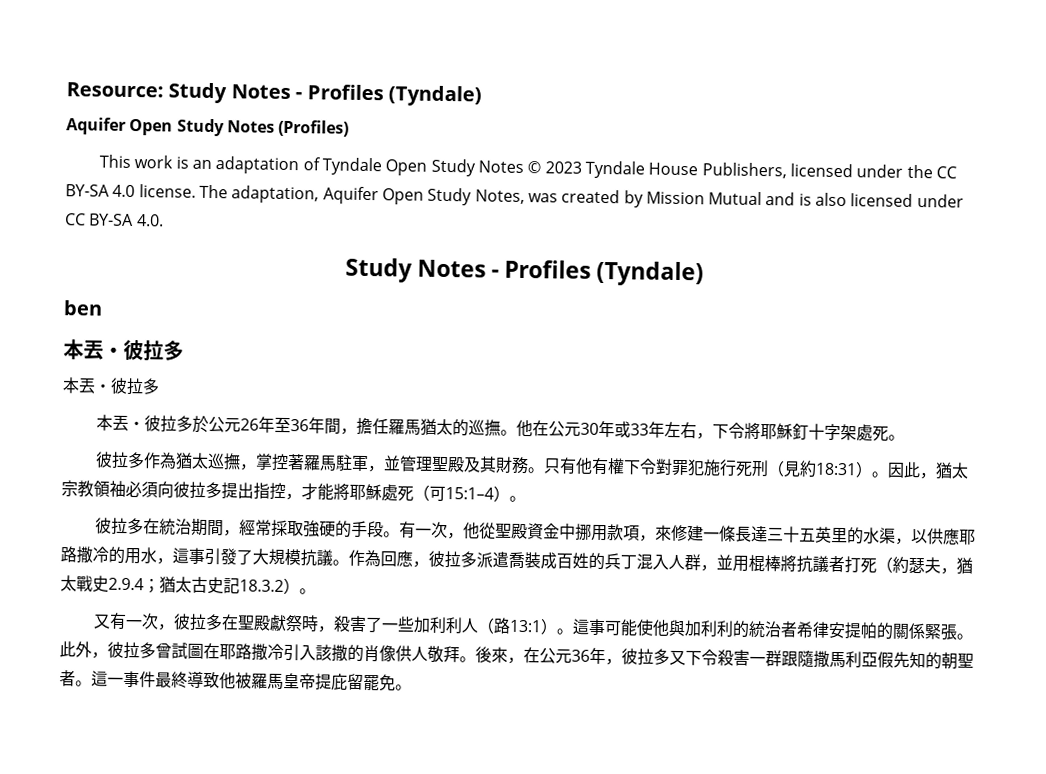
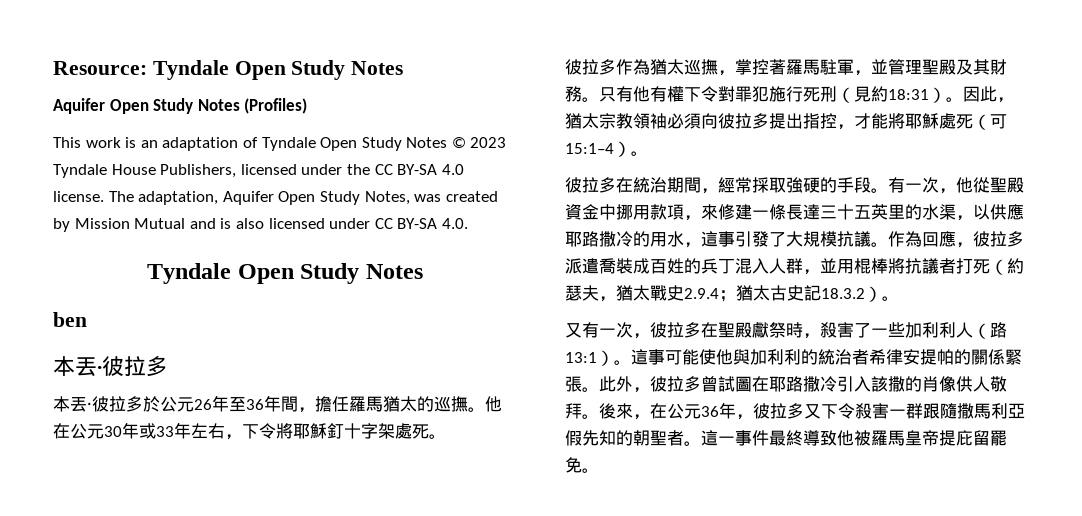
[168,82,482,107] Study Notes - Profiles (Tyndale) -> [152,60,404,80] Tyndale Open Study Notes
[344,257,705,287] Study Notes - Profiles (Tyndale) -> [147,263,423,284] Tyndale Open Study Notes
[96,414,194,433] // 本丟‧彼拉多 -> (143, 404) none

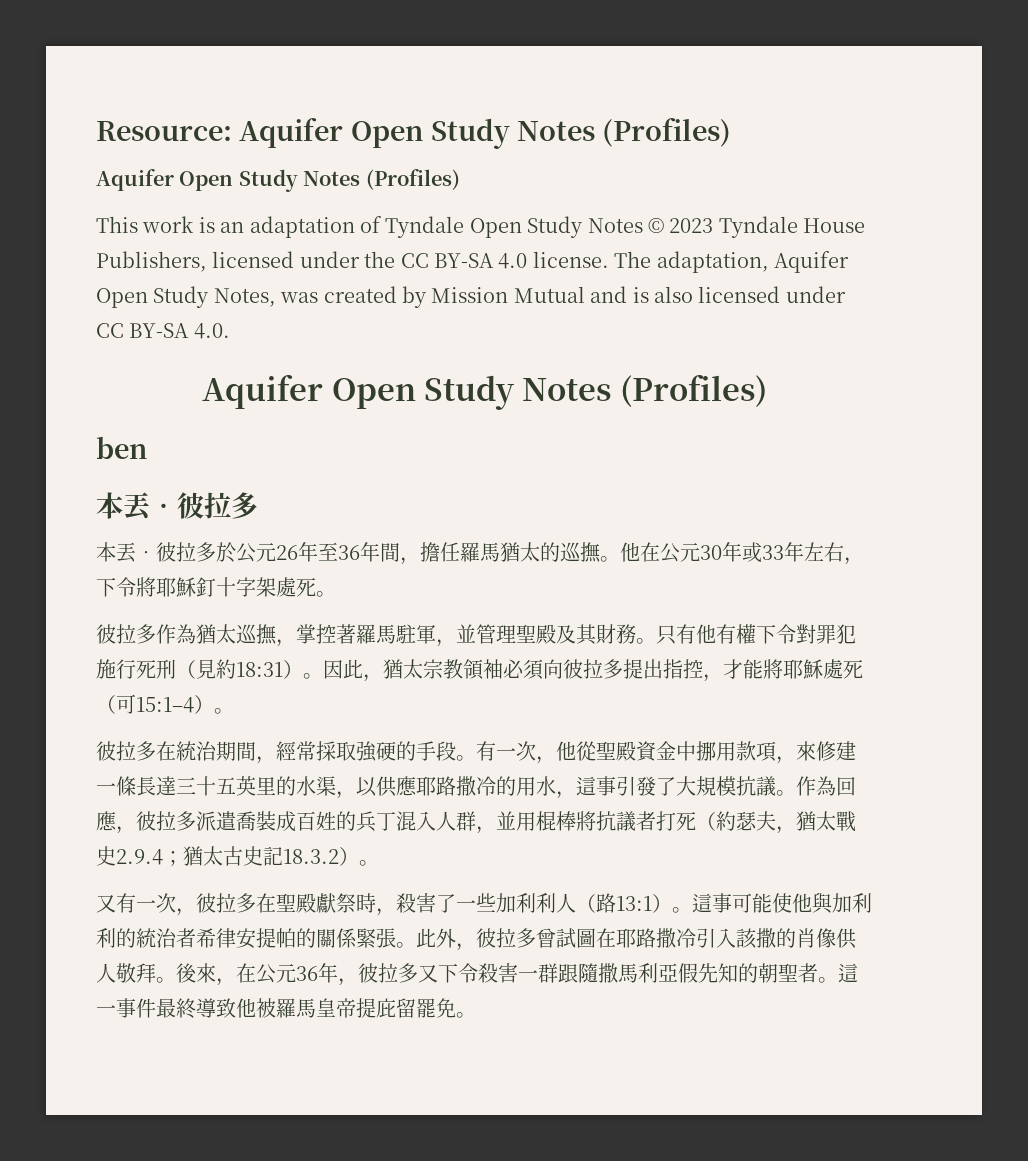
[152,60,404,80] Tyndale Open Study Notes -> [239,118,732,149] Aquifer Open Study Notes (Profiles)
[147,263,423,284] Tyndale Open Study Notes -> [202,375,767,410] Aquifer Open Study Notes (Profiles)

